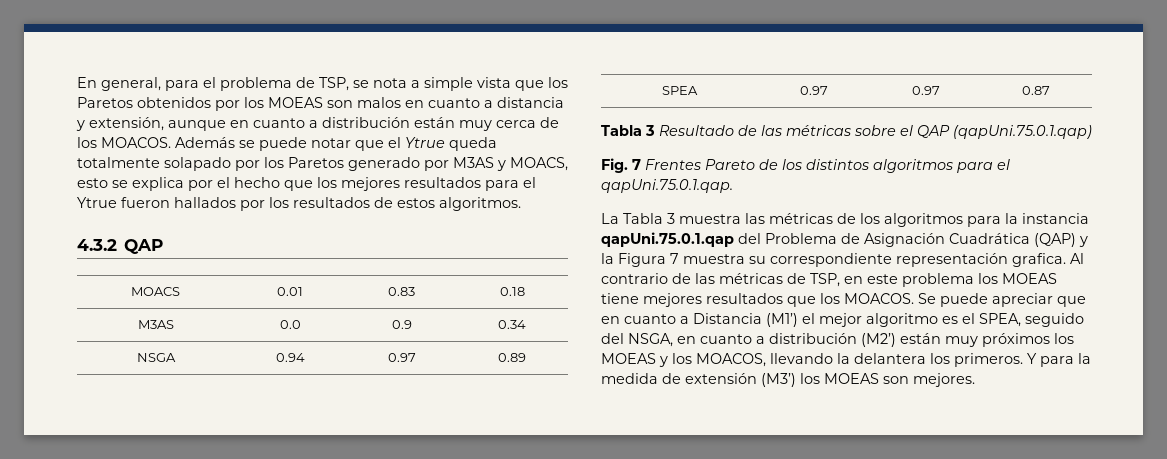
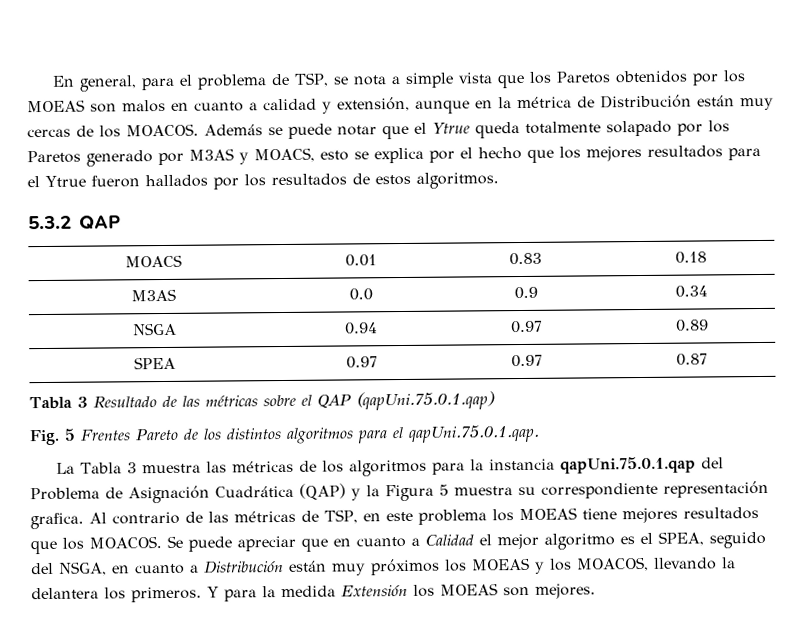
[497,97,564,108] distancia -> [263,98,317,111] calidad
[253,117,536,131] cuanto a distribución están muy cerca -> [498,94,774,111] [27,128,71,138] la métrica de Distribución están muy cercas
[77,239,117,251] 4.3.2 -> [28,215,72,230] 5.3.2
[632,159,641,170] 7 -> [64,428,76,441] 5
[670,253,679,264] 7 -> [439,484,449,496] 5
[693,313,798,327] Distancia (M1’) -> [425,534,474,546] Calidad
[769,333,896,347] distribución (M2’) -> [204,560,284,574] Distribución
[662,373,796,387] de extensión (M3’) -> [341,584,408,597] Extensión

